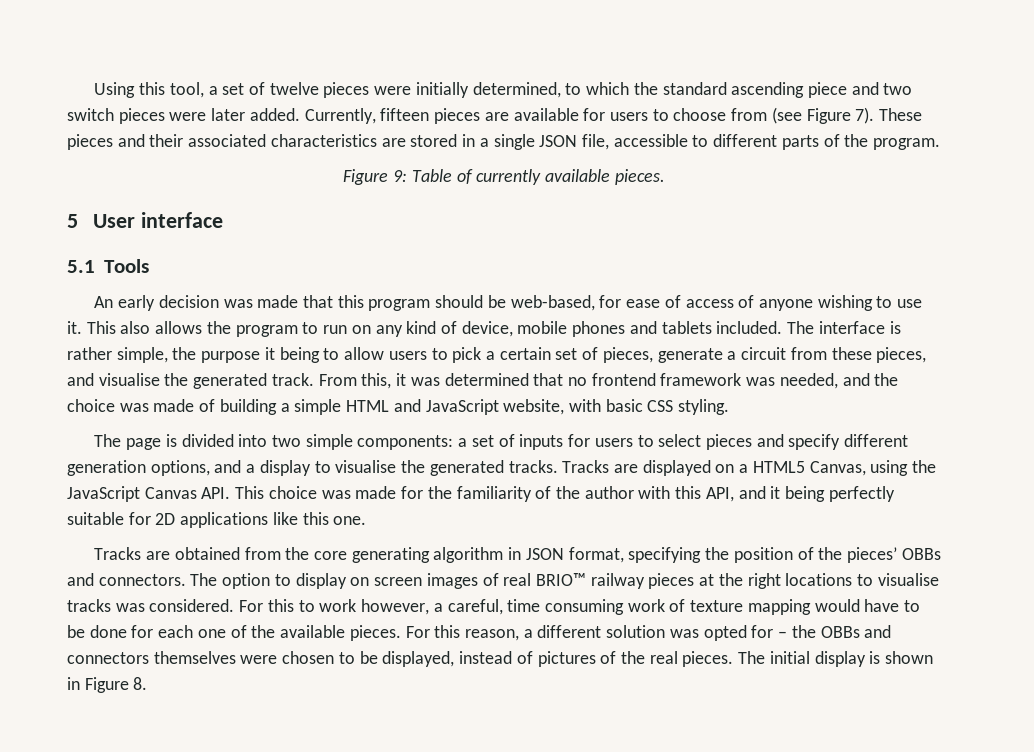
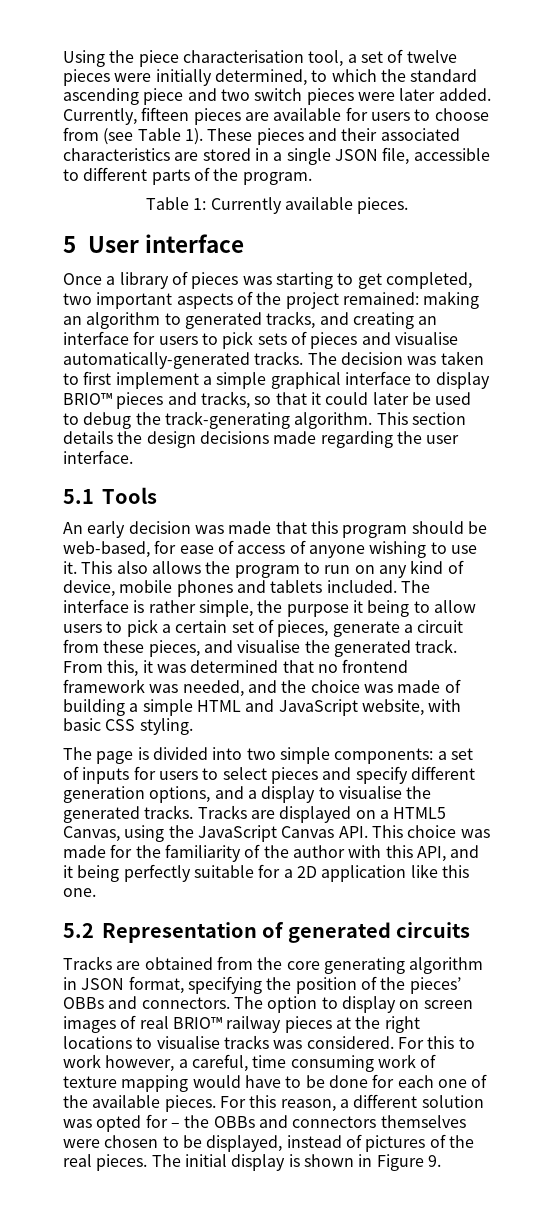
[139,82,166,95] this -> [109,50,304,67] the piece characterisation
[806,107,875,124] Figure 7). -> [137,128,203,145] Table 1).
[343,169,542,185] Figure 9: Table of currently -> [145,197,282,214] Table 1: Currently
(223, 220) none -> [63,271,472,289] [63,291,480,309] [63,311,438,329] [63,331,458,349] [63,351,484,369] [63,371,490,389] [63,391,472,409] [63,411,466,429] [63,431,460,448] [63,450,133,464] // Once a library of pieces was starting to get completed, two important aspects of the project remained: making an algorithm to generated tracks, and creating an interface for users to pick sets of pieces and visualise automatically-generated tracks. The decision was taken to first implement a simple graphical interface to display BRIO™ pieces and tracks, so that it could later be used to debug the track-generating algorithm. This section details the design decisions made regarding the user interface.
[155,512,269,528] 2D applications -> [283,865,407,882] a 2D application
(367, 520) none -> [63,922,471,943] // 5.2 Representation of generated circuits
[133,677,148,690] 8. -> [427,1155,441,1167] 9.

